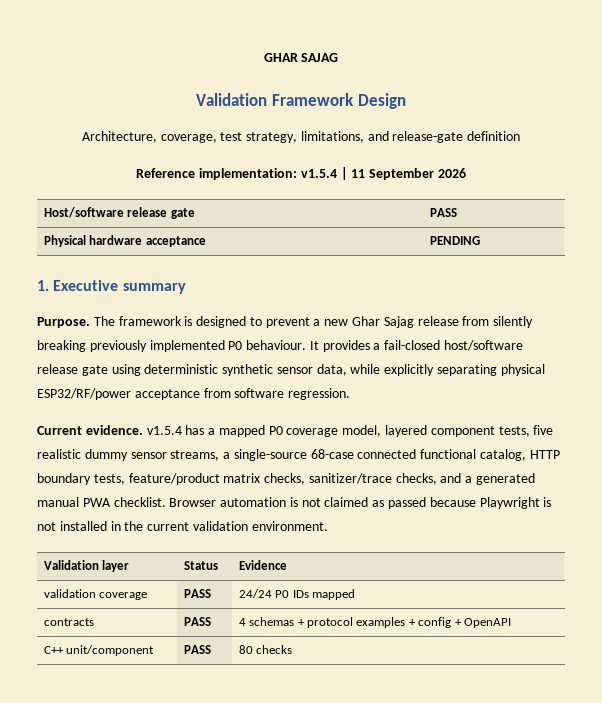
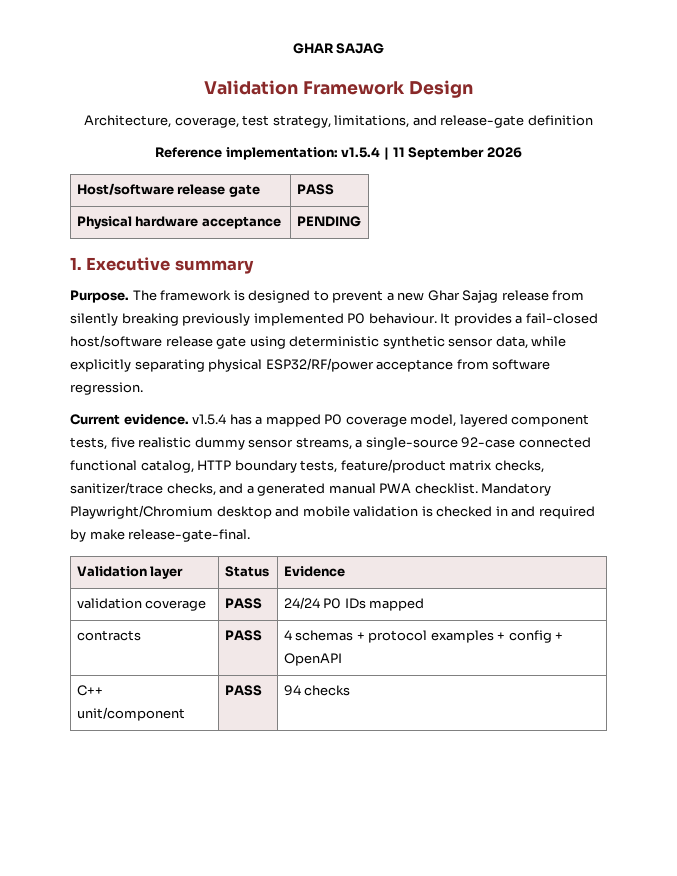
[310,449,354,459] 68-case -> [461,437,516,448] 92-case
[169,497,552,509] [37,521,328,531] Browser automation is not claimed as passed because Playwright is not installed in the current validation environment. -> [481,483,552,496] [70,505,595,519] [70,529,251,542] Mandatory Playwright/Chromium desktop and mobile validation is checked in and required by make release-gate-final.
[238,645,253,654] 80 -> [283,685,301,696] 94

